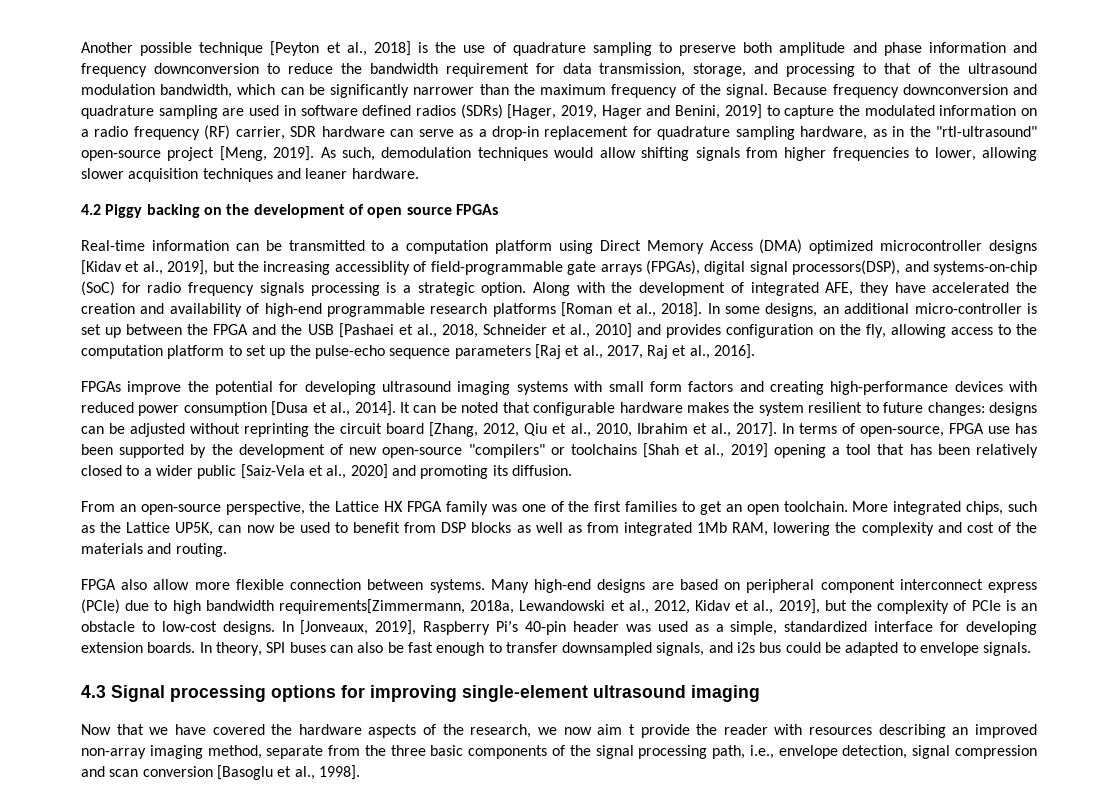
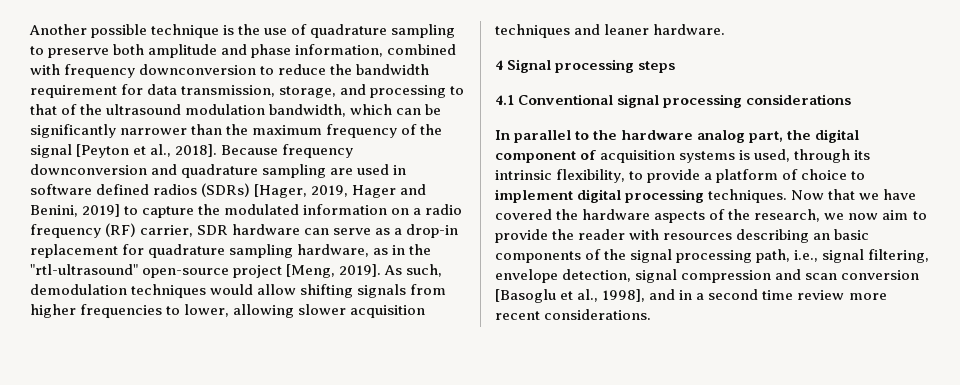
[270,41,411,56] [Peyton et al., 2018] -> (220, 31) none
[928,42,1037,53] information and -> [295,44,457,57] [30,64,60,75] information, combined with
[726,84,769,98] signal. -> [30,144,218,158] signal [Peyton et al., 2018].
[81,204,498,218] [81,239,1037,254] [81,260,1037,275] [81,281,1038,296] [81,302,1038,317] [81,323,1038,338] [81,344,756,359] [81,381,1038,395] [81,401,1038,416] [81,422,1037,437] [81,443,1038,458] [81,464,572,479] [81,501,1037,515] [81,522,1038,536] [81,543,227,557] [81,579,1038,593] [81,599,1037,614] [81,620,1038,635] [81,642,1032,656] [81,685,760,702] 4.2 Piggy backing on the development of open source FPGAs // Real-time information can be transmitted to a computation platform using Direct Memory Access (DMA) optimized microcontroller designs [Kidav et al., 2019], but the increasing accessiblity of field-programmable gate arrays (FPGAs), digital signal processors(DSP), and systems-on-chip (SoC) for radio frequency signals processing is a strategic option. Along with the development of integrated AFE, they have accelerated the creation and availability of high-end programmable research platforms [Roman et al., 2018]. In some designs, an additional micro-controller is set up between the FPGA and the USB [Pashaei et al., 2018, Schneider et al., 2010] and provides configuration on the fly, allowing access to the computation platform to set up the pulse-echo sequence parameters [Raj et al., 2017, Raj et al., 2016]. // FPGAs improve the potential for developing ultrasound imaging systems with small form factors and creating high-performance devices with reduced power consumption [Dusa et al., 2014]. It can be noted that configurable hardware makes the system resilient to future changes: designs can be adjusted without reprinting the circuit board [Zhang, 2012, Qiu et al., 2010, Ibrahim et al., 2017]. In terms of open-source, FPGA use has been supported by the development of new open-source "compilers" or toolchains [Shah et al., 2019] opening a tool that has been relatively closed to a wider public [Saiz-Vela et al., 2020] and promoting its diffusion. // From an open-source perspective, the Lattice HX FPGA family was one of the first families to get an open toolchain. More integrated chips, such as the Lattice UP5K, can now be used to benefit from DSP blocks as well as from integrated 1Mb RAM, lowering the complexity and cost of the materials and routing. // FPGA also allow more flexible connection between systems. Many high-end designs are based on peripheral component interconnect express (PCIe) due to high bandwidth requirements[Zimmermann, 2018a, Lewandowski et al., 2012, Kidav et al., 2019], but the complexity of PCIe is an obstacle to low-cost designs. In [Jonveaux, 2019], Raspberry Pi’s 40-pin header was used as a simple, standardized interface for developing extension boards. In theory, SPI buses can also be fast enough to transfer downsampled signals, and i2s bus could be adapted to envelope signals. // 4.3 Signal processing options for improving single-element ultrasound imaging // -> [495,59,676,73] [495,94,852,108] [495,129,860,143] [495,149,871,163] [495,169,866,183] [495,189,788,203] 4 Signal processing steps // 4.1 Conventional signal processing considerations // In parallel to the hardware analog part, the digital component of acquisition systems is used, through its intrinsic flexibility, to provide a platform of choice to implement digital processing techniques.
[628,724,635,735] t -> [912,211,927,220] to
[974,724,1037,738] [81,745,426,759] improved non-array imaging method, separate from the three -> (831, 236) none
(774, 752) none -> [822,249,930,263] signal filtering,
[318,765,360,780] 1998]. -> [602,289,887,302] [495,309,652,320] 1998], and in a second time review more recent considerations.

